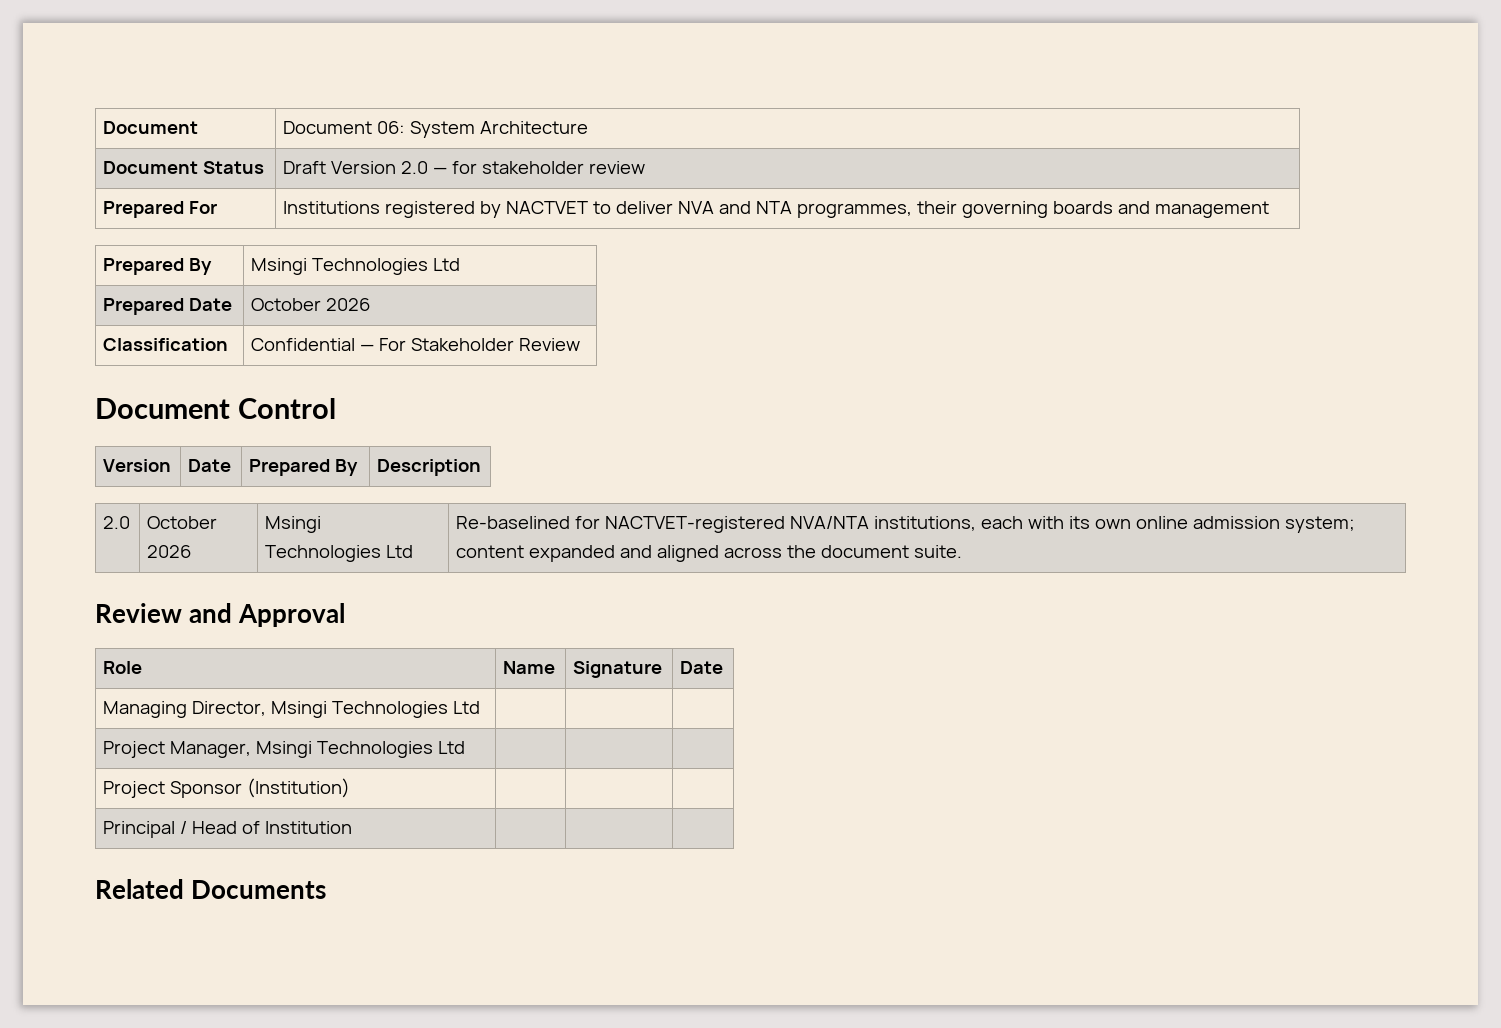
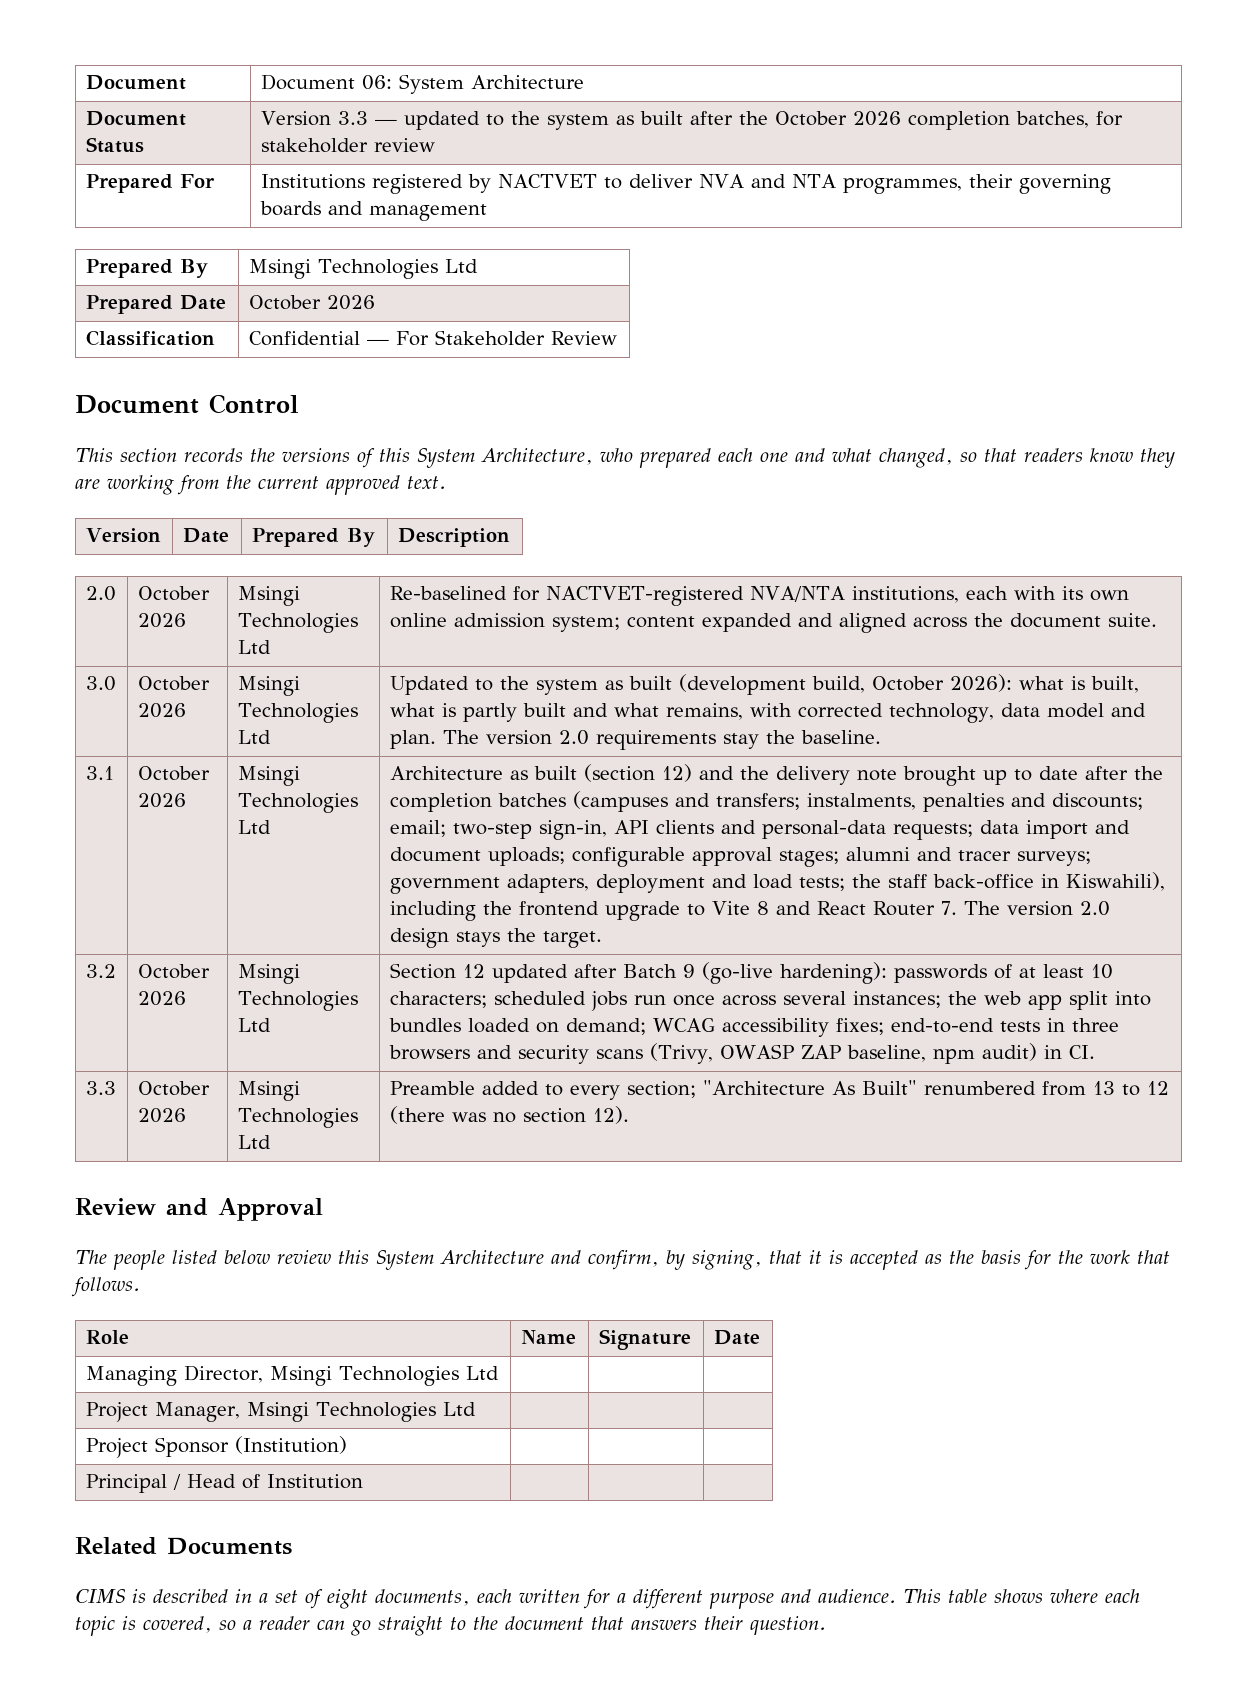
[283,161,448,174] Draft Version 2.0 — -> [260,111,1089,130] Version 3.3 — updated to the system as built after the October 2026 completion batches,
(336, 408) none -> [75,448,1175,468] [75,475,446,495] // This section records the versions of this System Architecture, who prepared each one and what changed, so that readers know they are working from the current approved text.
[95,603,346,627] // Review and Approval -> [85,676,116,691] [137,676,210,691] [137,703,186,718] [237,676,300,696] [237,703,358,723] [237,730,271,744] [389,674,1139,695] [389,703,1146,723] [389,730,881,750] [85,766,114,780] [137,766,210,781] [137,793,186,808] [237,766,300,786] [237,793,358,813] [237,820,271,834] [389,764,1163,786] [389,791,1143,812] [389,820,1130,840] [389,847,1091,867] [389,872,1165,894] [389,901,1110,921] [389,928,602,948] [85,964,116,978] [137,964,210,979] [137,991,186,1006] [237,964,300,984] [237,991,358,1011] [237,1018,271,1032] [389,962,1113,984] [389,991,1151,1011] [388,1018,1119,1037] [388,1043,1095,1064] [85,1081,116,1095] [137,1081,210,1096] [137,1108,186,1123] [237,1081,300,1101] [237,1108,358,1128] [237,1135,271,1149] [389,1080,1169,1100] [389,1106,629,1124] [75,1198,323,1221] [75,1250,1170,1270] [71,1277,140,1297] // 3.0 | October 2026 | Msingi Technologies Ltd | Updated to the system as built (development build, October 2026): what is built, what is partly built and what remains, with corrected technology, data model and plan. The version 2.0 requirements stay the baseline. // 3.1 | October 2026 | Msingi Technologies Ltd | Architecture as built (section 12) and the delivery note brought up to date after the completion batches (campuses and transfers; instalments, penalties and discounts; email; two-step sign-in, API clients and personal-data requests; data import and document uploads; configurable approval stages; alumni and tracer surveys; government adapters, deployment and load tests; the staff back-office in Kiswahili), including the frontend upgrade to Vite 8 and React Router 7. The version 2.0 design stays the target. // 3.2 | October 2026 | Msingi Technologies Ltd | Section 12 updated after Batch 9 (go-live hardening): passwords of at least 10 characters; scheduled jobs run once across several instances; the web app split into bundles loaded on demand; WCAG accessibility fixes; end-to-end tests in three browsers and security scans (Trivy, OWASP ZAP baseline, npm audit) in CI. // 3.3 | October 2026 | Msingi Technologies Ltd | Preamble added to every section; "Architecture As Built" renumbered from 13 to 12 (there was no section 12). // Review and Approval // The people listed below review this System Architecture and confirm, by signing, that it is accepted as the basis for the work that follows.
(327, 889) none -> [75,1589,1140,1609] [75,1616,826,1636] // CIMS is described in a set of eight documents, each written for a different purpose and audience. This table shows where each topic is covered, so a reader can go straight to the document that answers their question.

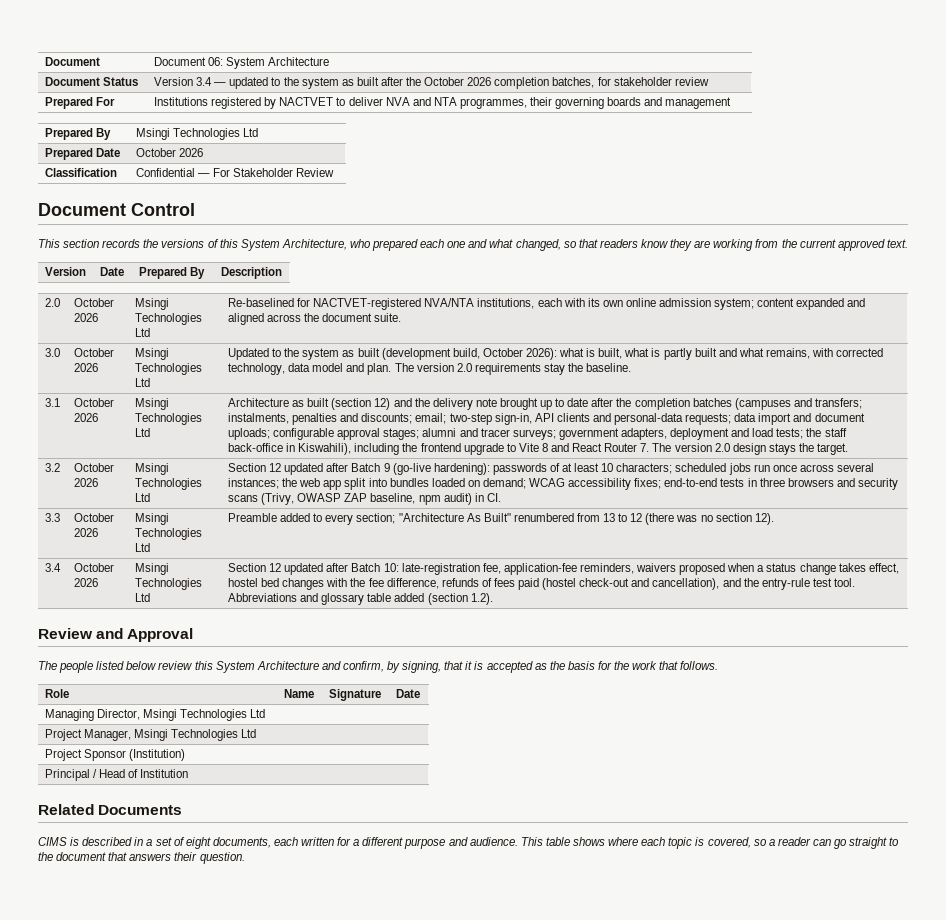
[337,111,368,125] 3.3 -> [196,77,213,86] 3.4
(629, 1115) none -> [44,563,61,572] [73,563,114,572] [73,578,98,587] [134,563,169,575] [134,578,202,590] [134,593,150,602] [227,563,899,575] [227,578,855,590] [227,593,493,605] // 3.4 | October 2026 | Msingi Technologies Ltd | Section 12 updated after Batch 10: late-registration fee, application-fee reminders, waivers proposed when a status change takes effect, hostel bed changes with the fee difference, refunds of fees paid (hostel check-out and cancellation), and the entry-rule test tool. Abbreviations and glossary table added (section 1.2).

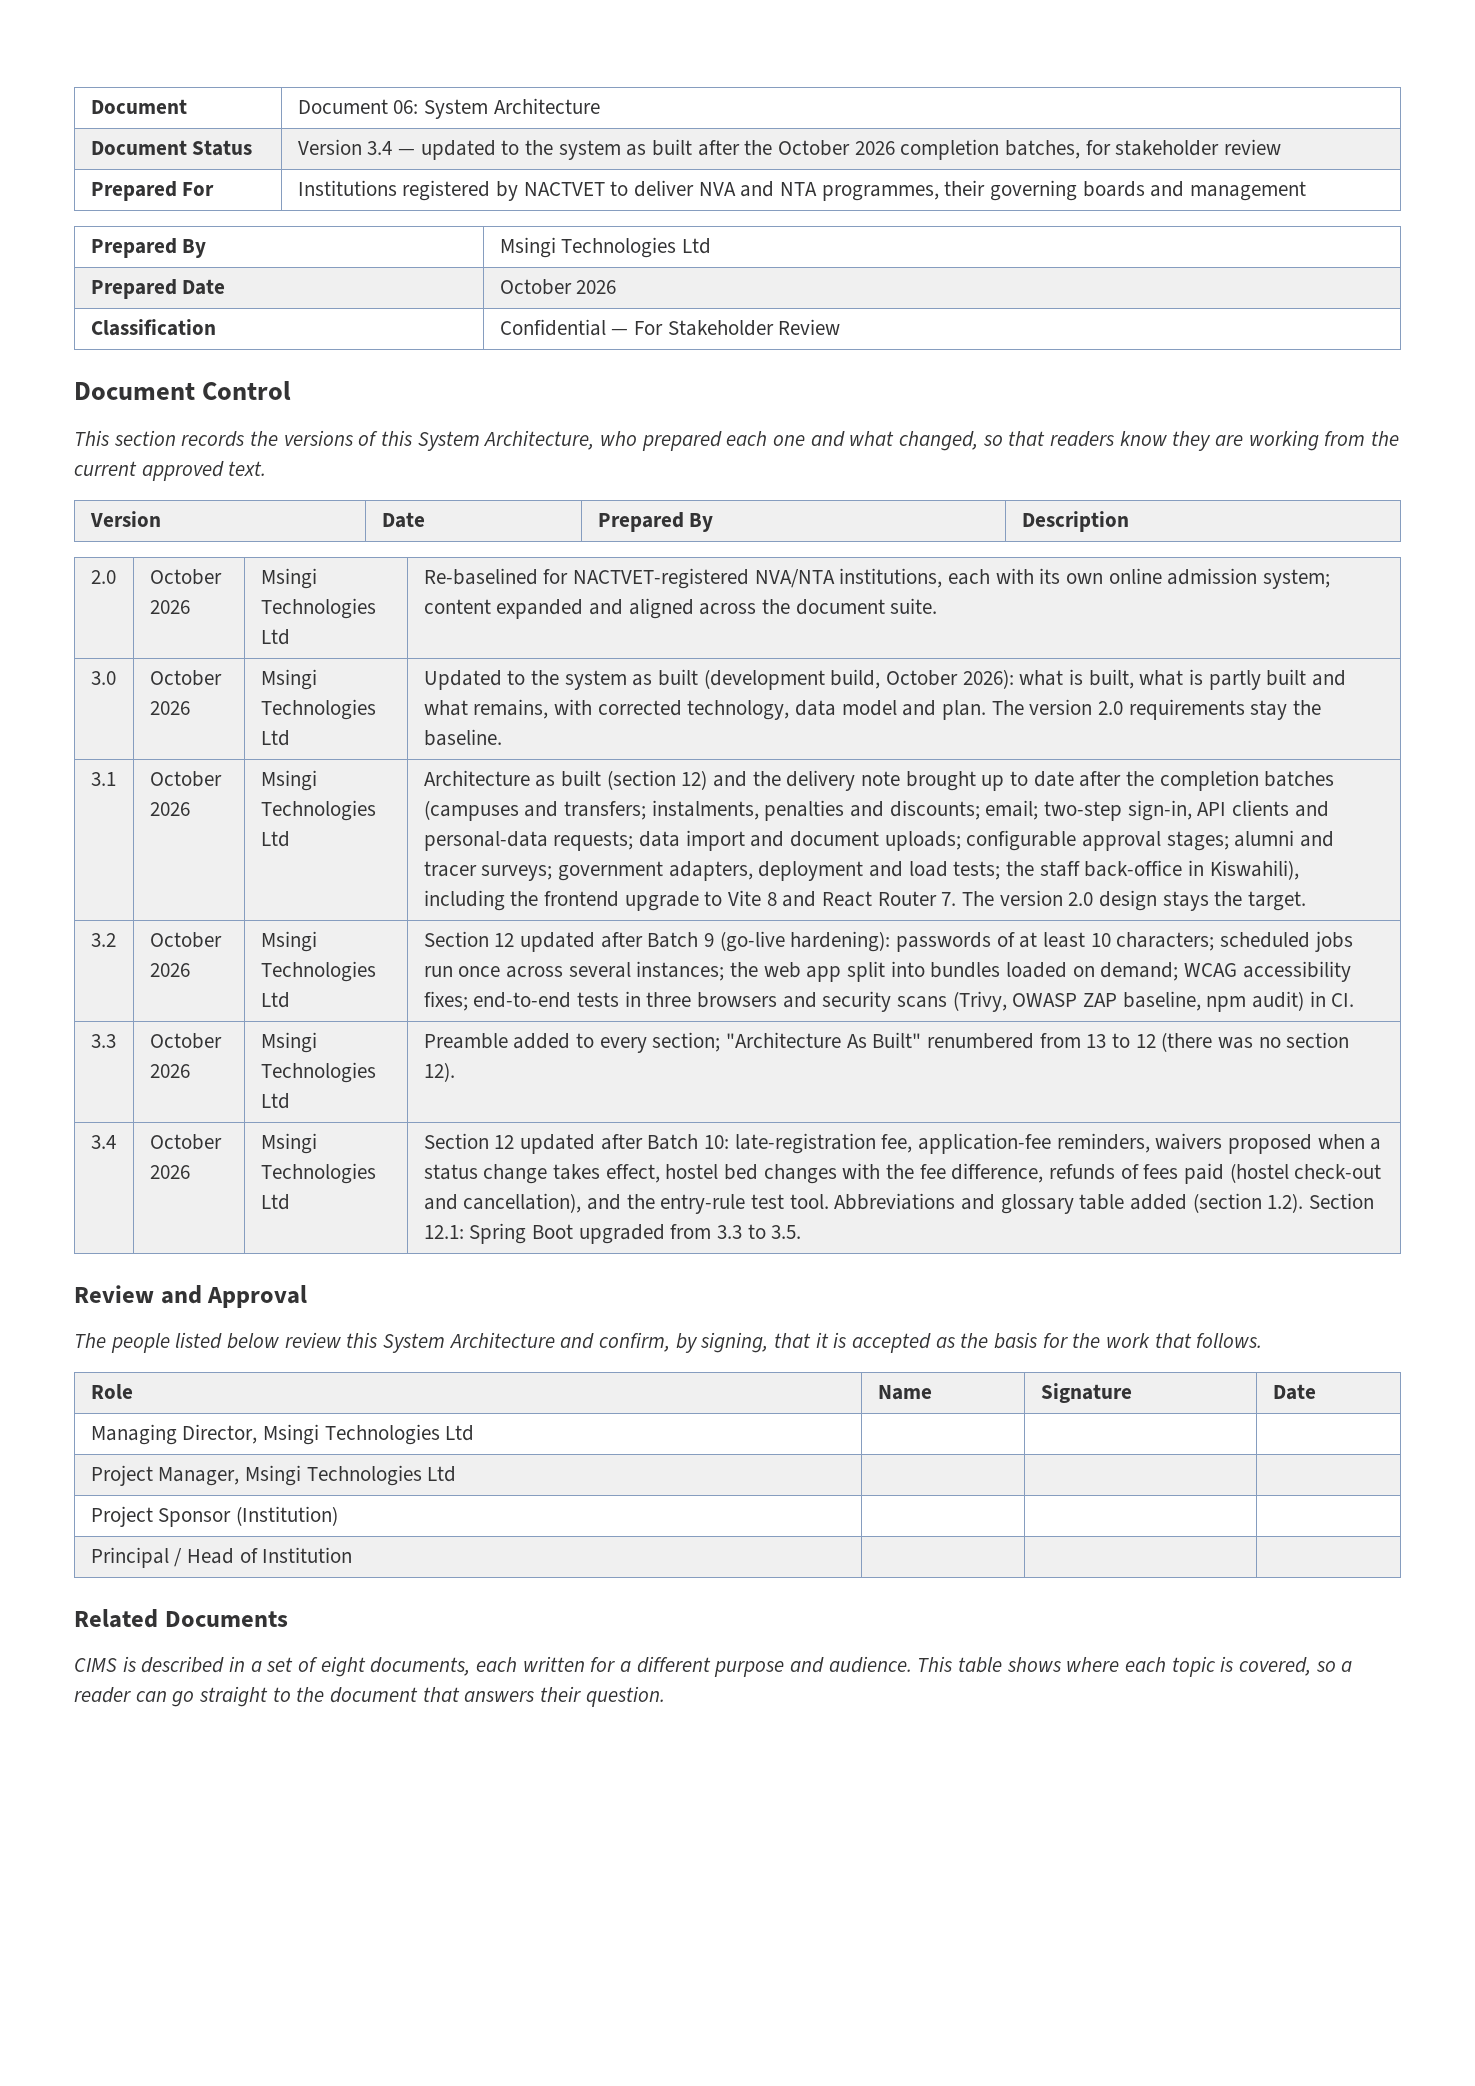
(493, 599) none -> [1308,1193,1374,1209] [423,1223,802,1244] Section 12.1: Spring Boot upgraded from 3.3 to 3.5.

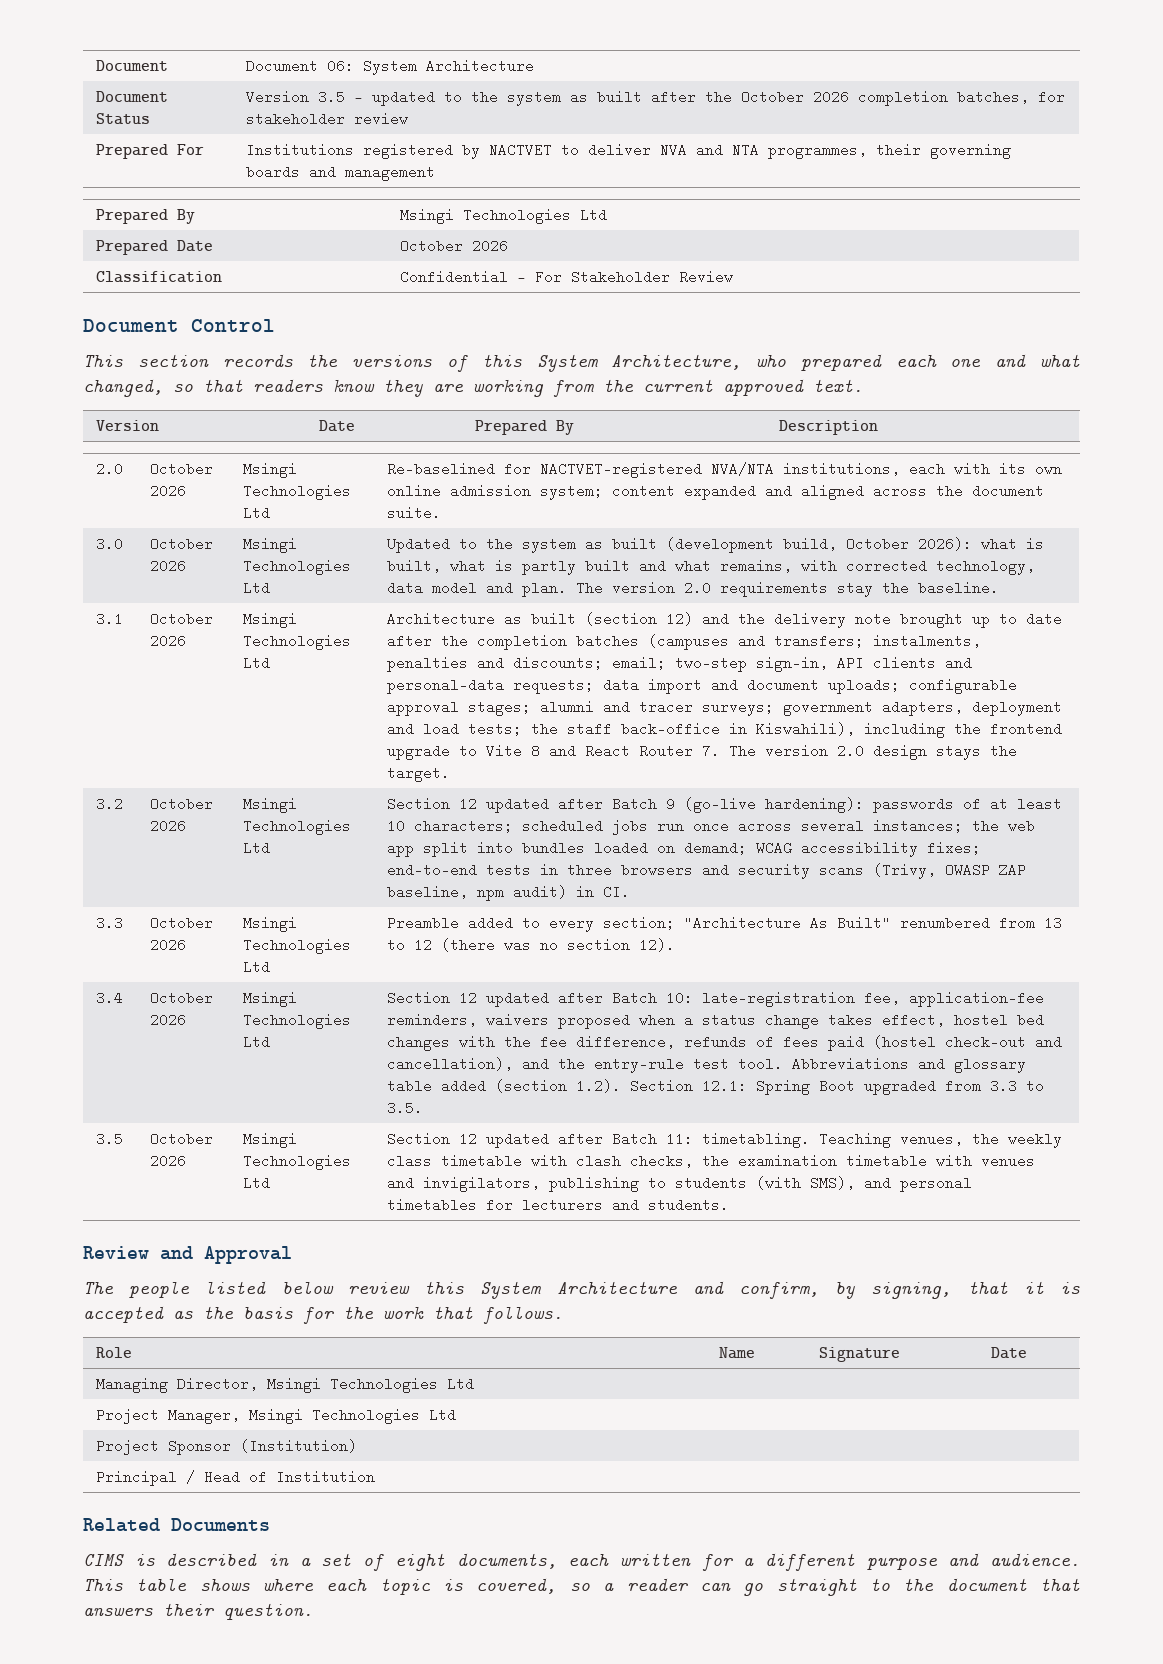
[367,141,393,155] 3.4 -> [318,90,346,104] 3.5
(802, 1232) none -> [96,1132,124,1146] [150,1132,214,1146] [150,1154,187,1168] [243,1132,298,1148] [243,1154,352,1170] [243,1176,271,1190] [387,1132,1063,1148] [387,1154,1036,1168] [387,1176,973,1192] [387,1198,730,1212] // 3.5 | October 2026 | Msingi Technologies Ltd | Section 12 updated after Batch 11: timetabling. Teaching venues, the weekly class timetable with clash checks, the examination timetable with venues and invigilators, publishing to students (with SMS), and personal timetables for lecturers and students.

